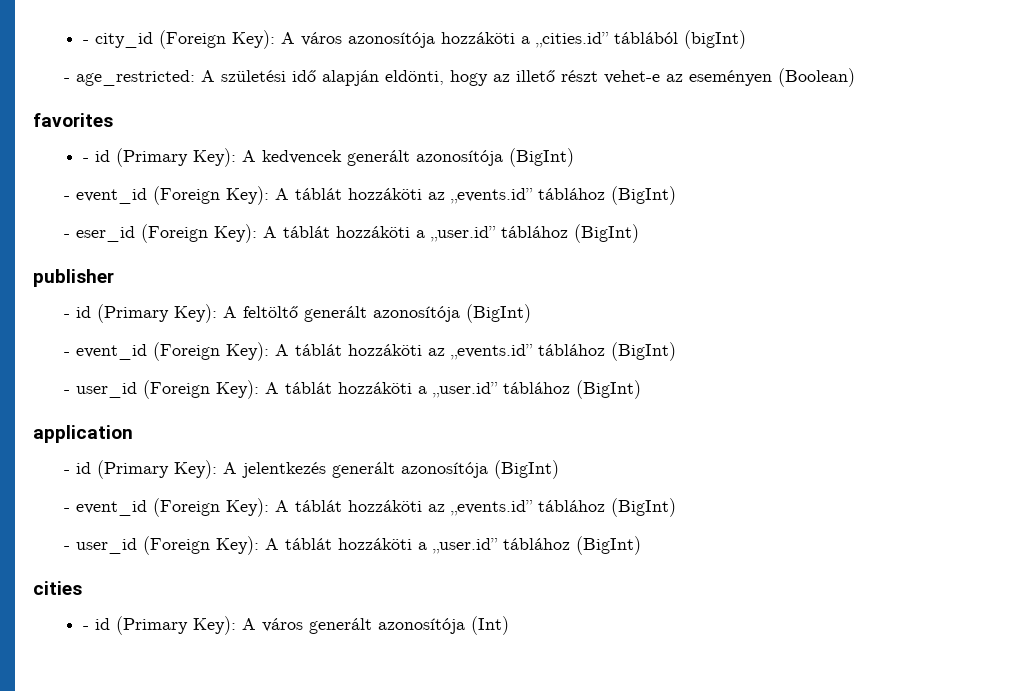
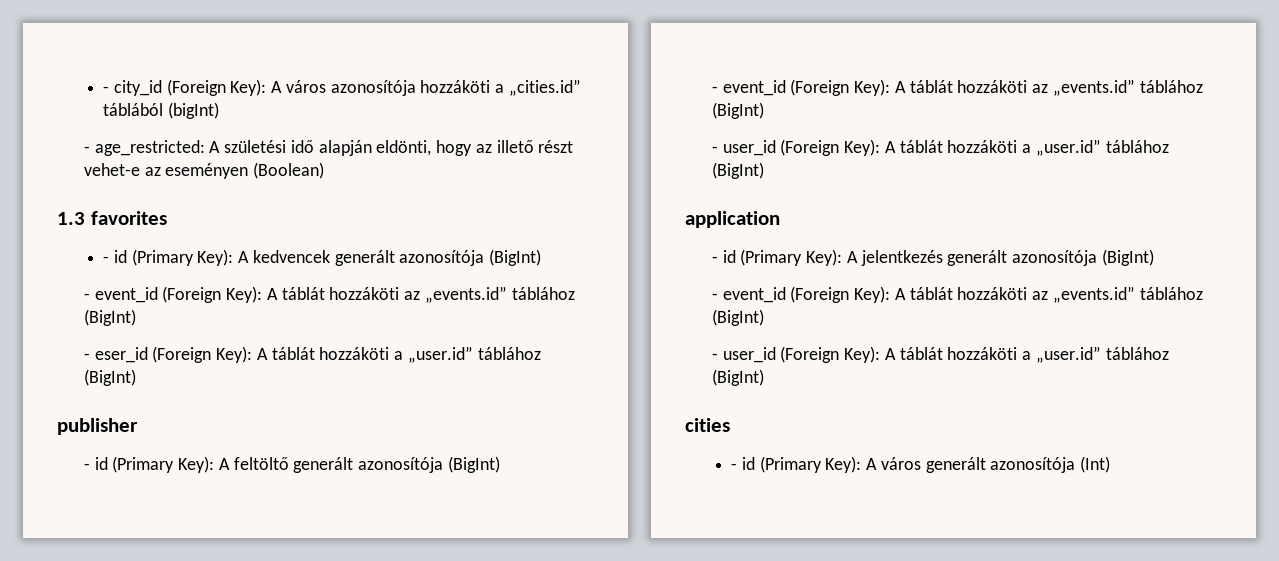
(855, 77) none -> [57,212,85,225] 1.3

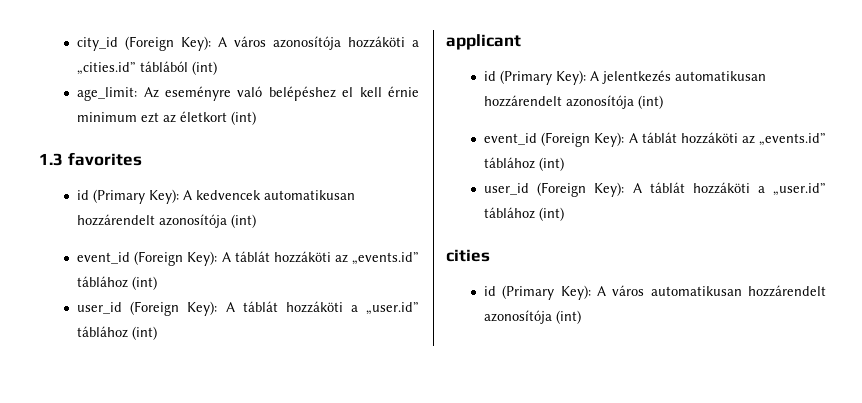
[103,86,110,93] - -> (77, 44) none
[167,102,219,119] [84,140,574,156] [84,162,325,179] (bigInt) // - age_restricted: A születési idő alapján eldönti, hogy az illető részt vehet-e az eseményen (Boolean) -> [192,61,218,75] [77,86,419,101] [77,111,257,125] (int) // age_limit: Az eseményre való belépéshez el kell érnie minimum ezt az életkort (int)
[103,256,110,263] - -> (142, 159) none
[334,249,542,266] [84,286,575,303] [84,309,137,326] [84,346,541,363] [84,369,137,386] [57,418,138,435] [84,456,500,473] [712,79,1203,96] [712,102,765,119] [712,139,1169,156] [712,162,765,179] [685,211,780,228] [712,249,1154,266] [712,286,1203,303] [712,309,765,326] [712,346,1169,363] [712,369,765,386] generált azonosítója (BigInt) // - event_id (Foreign Key): A táblát hozzáköti az „events.id” táblához (BigInt) // - eser_id (Foreign Key): A táblát hozzáköti a „user.id” táblához (BigInt) // publisher // - id (Primary Key): A feltöltő generált azonosítója (BigInt) // - event_id (Foreign Key): A táblát hozzáköti az „events.id” táblához (BigInt) // - user_id (Foreign Key): A táblát hozzáköti a „user.id” táblához (BigInt) // application // - id (Primary Key): A jelentkezés generált azonosítója (BigInt) // - event_id (Foreign Key): A táblát hozzáköti az „events.id” táblához (BigInt) // - user_id (Foreign Key): A táblát hozzáköti a „user.id” táblához (BigInt) -> [264,190,356,200] [77,214,257,228] [77,251,420,266] [77,276,158,290] [77,301,420,316] [77,326,158,340] [446,34,521,50] [484,70,767,85] [484,95,664,109] [484,132,826,147] [484,157,565,171] [484,182,826,197] [484,207,565,221] automatikusan hozzárendelt azonosítója (int) // event_id (Foreign Key): A táblát hozzáköti az „events.id” táblához (int) // user_id (Foreign Key): A táblát hozzáköti a „user.id” táblához (int) // applicant // id (Primary Key): A jelentkezés automatikusan hozzárendelt azonosítója (int) // event_id (Foreign Key): A táblát hozzáköti az „events.id” táblához (int) // user_id (Foreign Key): A táblát hozzáköti a „user.id” táblához (int)
[731,463,738,470] - -> (490, 255) none
[925,456,1111,473] generált azonosítója (Int) -> [650,285,826,297] [484,310,582,324] automatikusan hozzárendelt azonosítója (int)

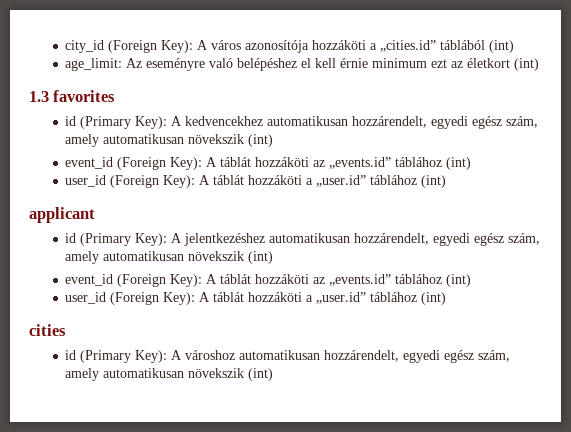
[196,190,356,200] [77,214,228,228] kedvencek automatikusan hozzárendelt azonosítója -> [185,116,539,129] [65,134,245,147] kedvencekhez automatikusan hozzárendelt, egyedi egész szám, amely automatikusan növekszik
[602,70,767,84] [484,95,635,109] jelentkezés automatikusan hozzárendelt azonosítója -> [184,233,541,246] [65,251,245,264] jelentkezéshez automatikusan hozzárendelt, egyedi egész szám, amely automatikusan növekszik
[612,285,826,297] [484,310,553,324] város automatikusan hozzárendelt azonosítója -> [185,350,511,363] [65,368,245,381] városhoz automatikusan hozzárendelt, egyedi egész szám, amely automatikusan növekszik

